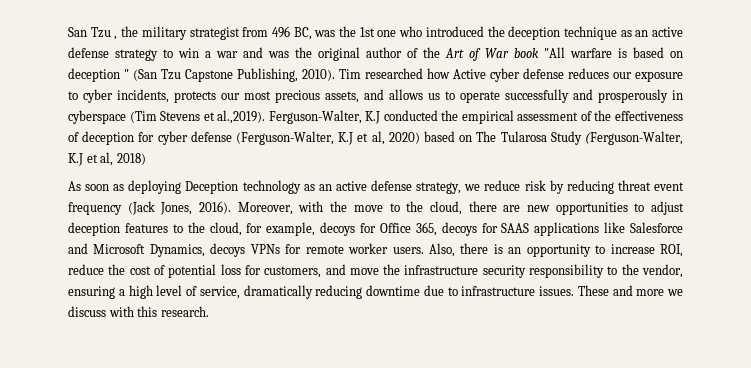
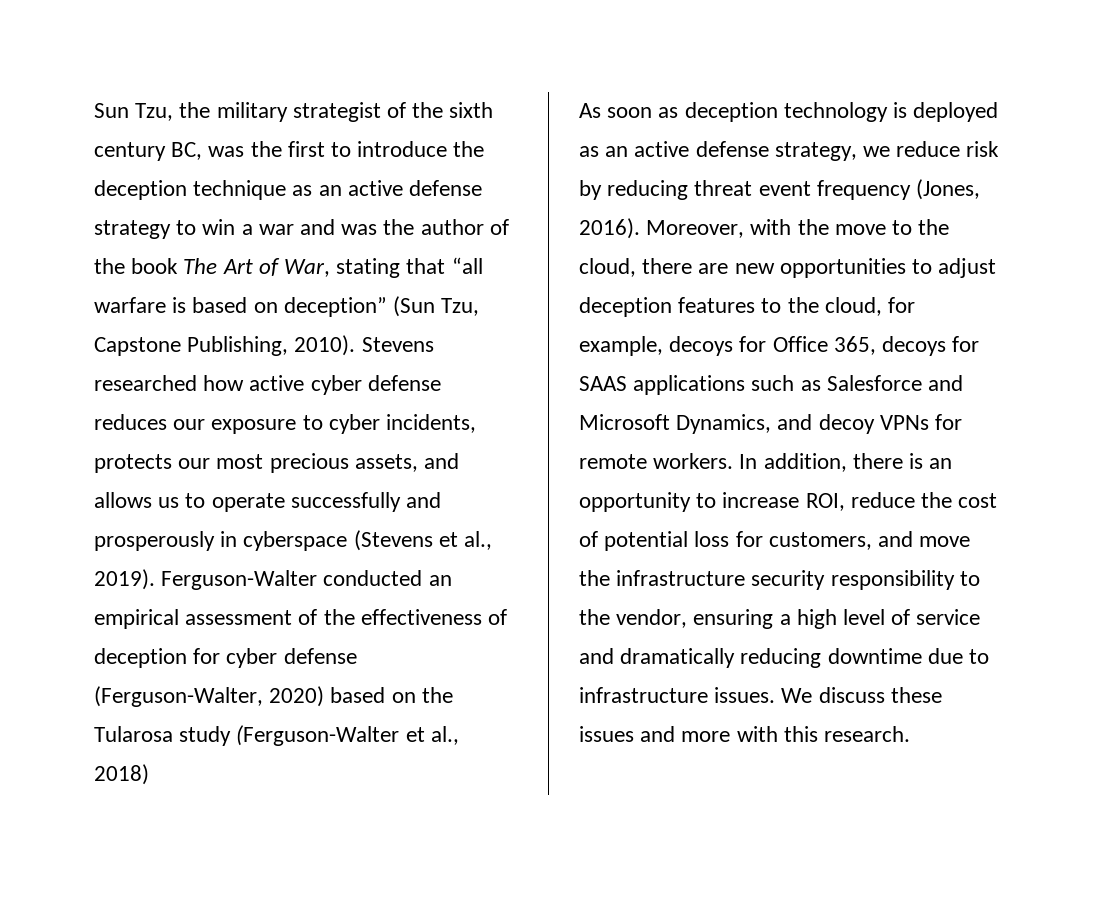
[68,26,484,40] San Tzu , the military strategist from 496 BC, was the 1st one who introduced -> [94,102,494,122] [94,141,448,161] Sun Tzu, the military strategist of the sixth century BC, was the first to introduce
[318,47,360,61] original -> (415, 227) none
[445,47,683,61] [68,68,181,82] Art of War book "All warfare is based on deception " (San Tzu -> [131,257,483,278] [94,296,480,317] book The Art of War, stating that “all warfare is based on deception” (Sun Tzu,
[339,69,361,79] Tim -> [361,337,434,352] Stevens
[453,69,486,79] Active -> [249,375,305,391] active
[129,110,459,124] (Tim Stevens et al.,2019). Ferguson-Walter, K.J conducted the -> [353,530,493,551] [94,569,452,590] (Stevens et al., 2019). Ferguson-Walter conducted an
[338,131,683,145] [68,152,114,166] K.J et al, 2020) based on The Tularosa Study (Ferguson-Walter, K.J et al, -> [269,686,453,707] [94,725,459,746] 2020) based on the Tularosa study (Ferguson-Walter et al.,
[128,180,301,194] deploying Deception technology -> [684,102,999,122] deception technology is deployed
[127,201,193,215] (Jack Jones, -> [916,179,981,200] (Jones,
[604,222,626,233] like -> [751,375,821,391] such as
[210,243,246,257] decoys -> [777,414,875,434] and decoy
[348,243,455,257] worker users. Also, -> [653,453,847,472] workers. In addition,
[199,286,240,299] service, -> [916,609,981,625] [579,648,614,664] service and
[577,285,683,296] [68,306,106,317] These and more we discuss -> [781,687,942,703] [579,726,731,742] We discuss these issues and more

